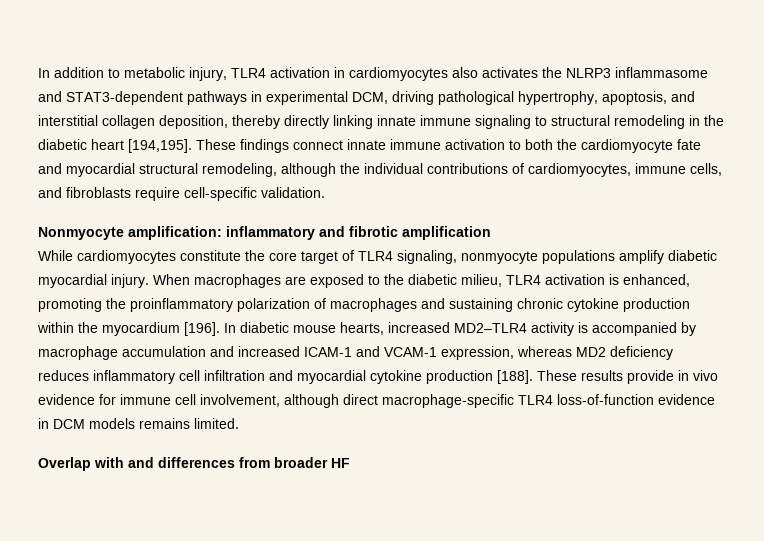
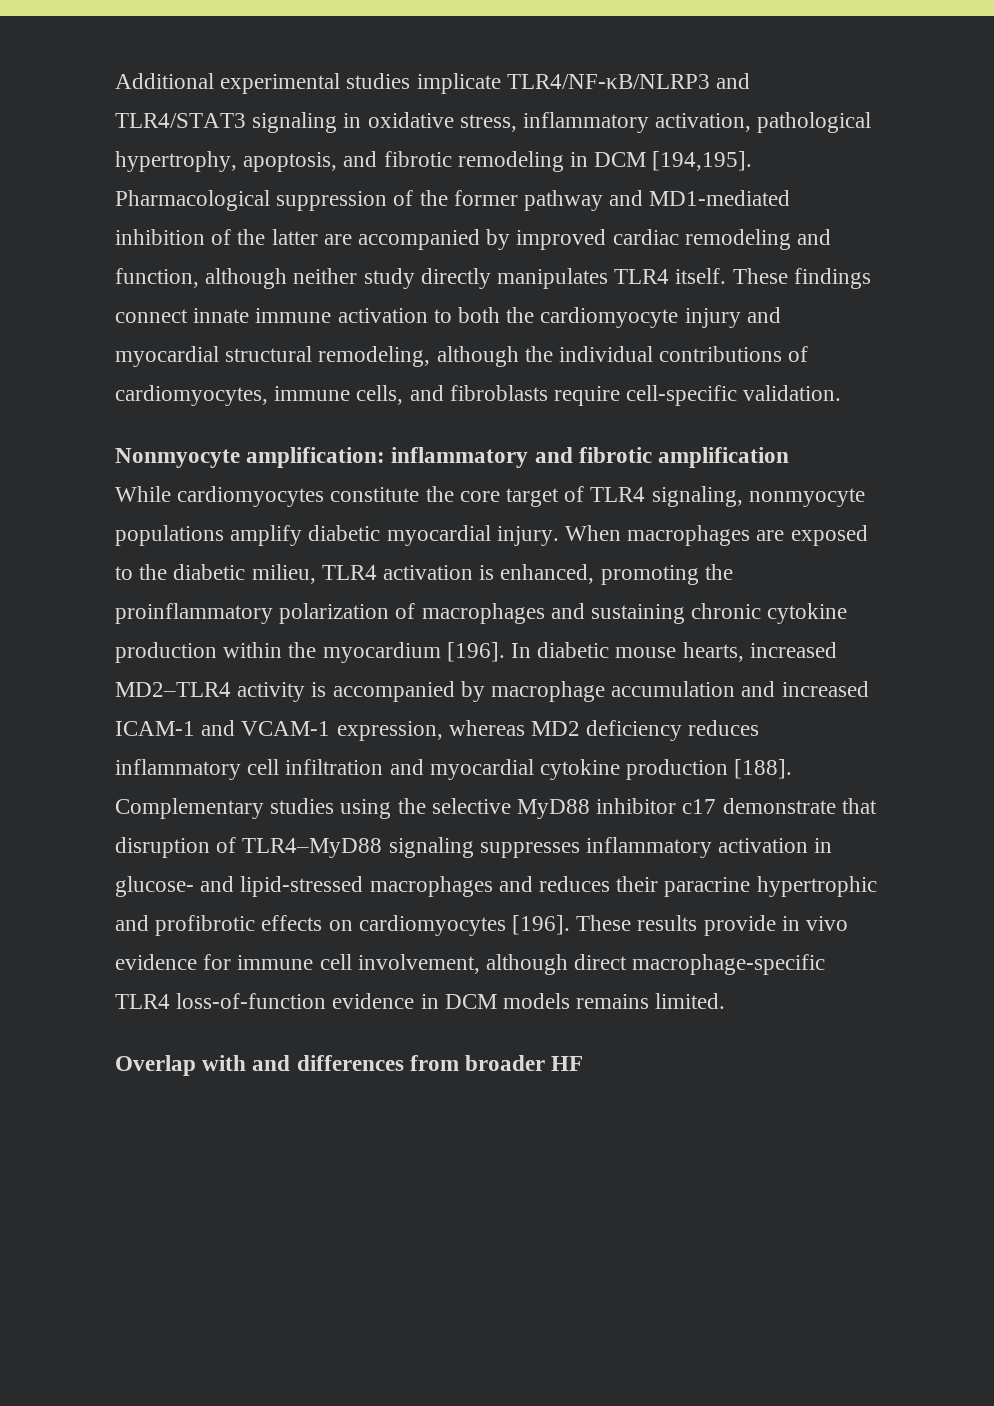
[38,67,708,81] [38,91,695,105] [38,115,724,129] [38,139,192,153] In addition to metabolic injury, TLR4 activation in cardiomyocytes also activates the NLRP3 inflammasome and STAT3-dependent pathways in experimental DCM, driving pathological hypertrophy, apoptosis, and interstitial collagen deposition, thereby directly linking innate immune signaling to structural remodeling in the diabetic heart [194,195]. -> [115,73,751,94] [115,112,872,133] [115,151,753,172] [115,190,791,211] [115,229,832,250] [115,268,727,289] Additional experimental studies implicate TLR4/NF-κB/NLRP3 and TLR4/STAT3 signaling in oxidative stress, inflammatory activation, pathological hypertrophy, apoptosis, and fibrotic remodeling in DCM [194,195]. Pharmacological suppression of the former pathway and MD1-mediated inhibition of the latter are accompanied by improved cardiac remodeling and function, although neither study directly manipulates TLR4 itself.
[677,139,701,150] fate -> [684,308,741,328] injury
(533, 377) none -> [115,798,877,819] [115,837,833,858] [115,876,877,897] [115,915,571,936] Complementary studies using the selective MyD88 inhibitor c17 demonstrate that disruption of TLR4–MyD88 signaling suppresses inflammatory activation in glucose- and lipid-stressed macrophages and reduces their paracrine hypertrophic and profibrotic effects on cardiomyocytes [196].

